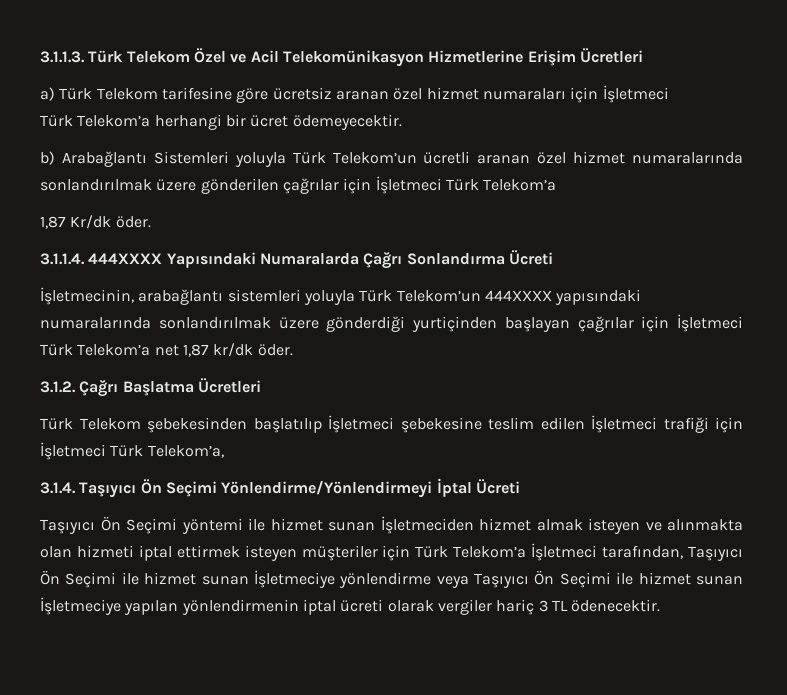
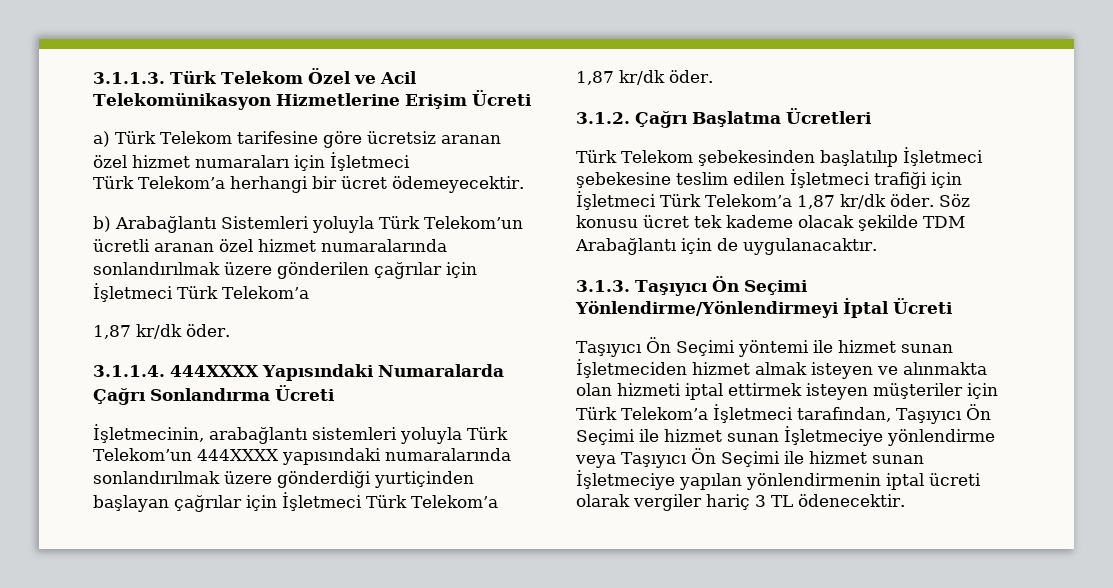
[579,48,643,63] Ücretleri -> [471,90,532,106] Ücreti
[70,215,112,229] Kr/dk -> [136,324,182,339] kr/dk
[154,345,179,356] net -> (498, 501) none
[147,445,224,458] [40,482,76,494] Telekom’a, // 3.1.4. -> [705,194,970,209] [576,215,965,231] [575,238,877,255] [576,280,630,292] Telekom’a 1,87 kr/dk öder. Söz konusu ücret tek kademe olacak şekilde TDM Arabağlantı için de uygulanacaktır. // 3.1.3.

